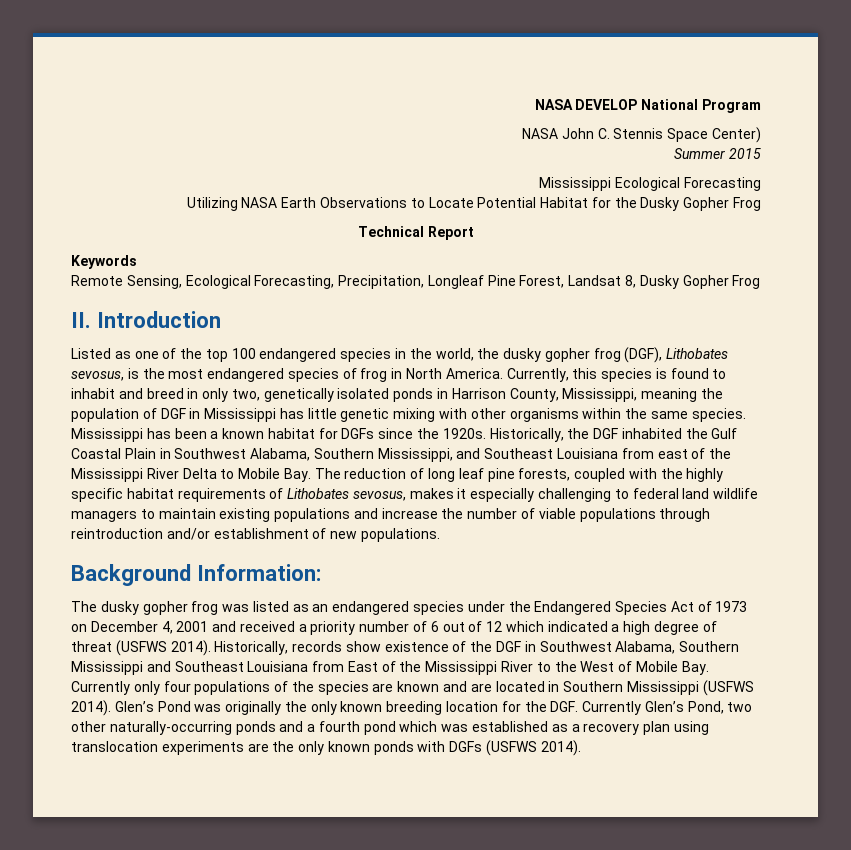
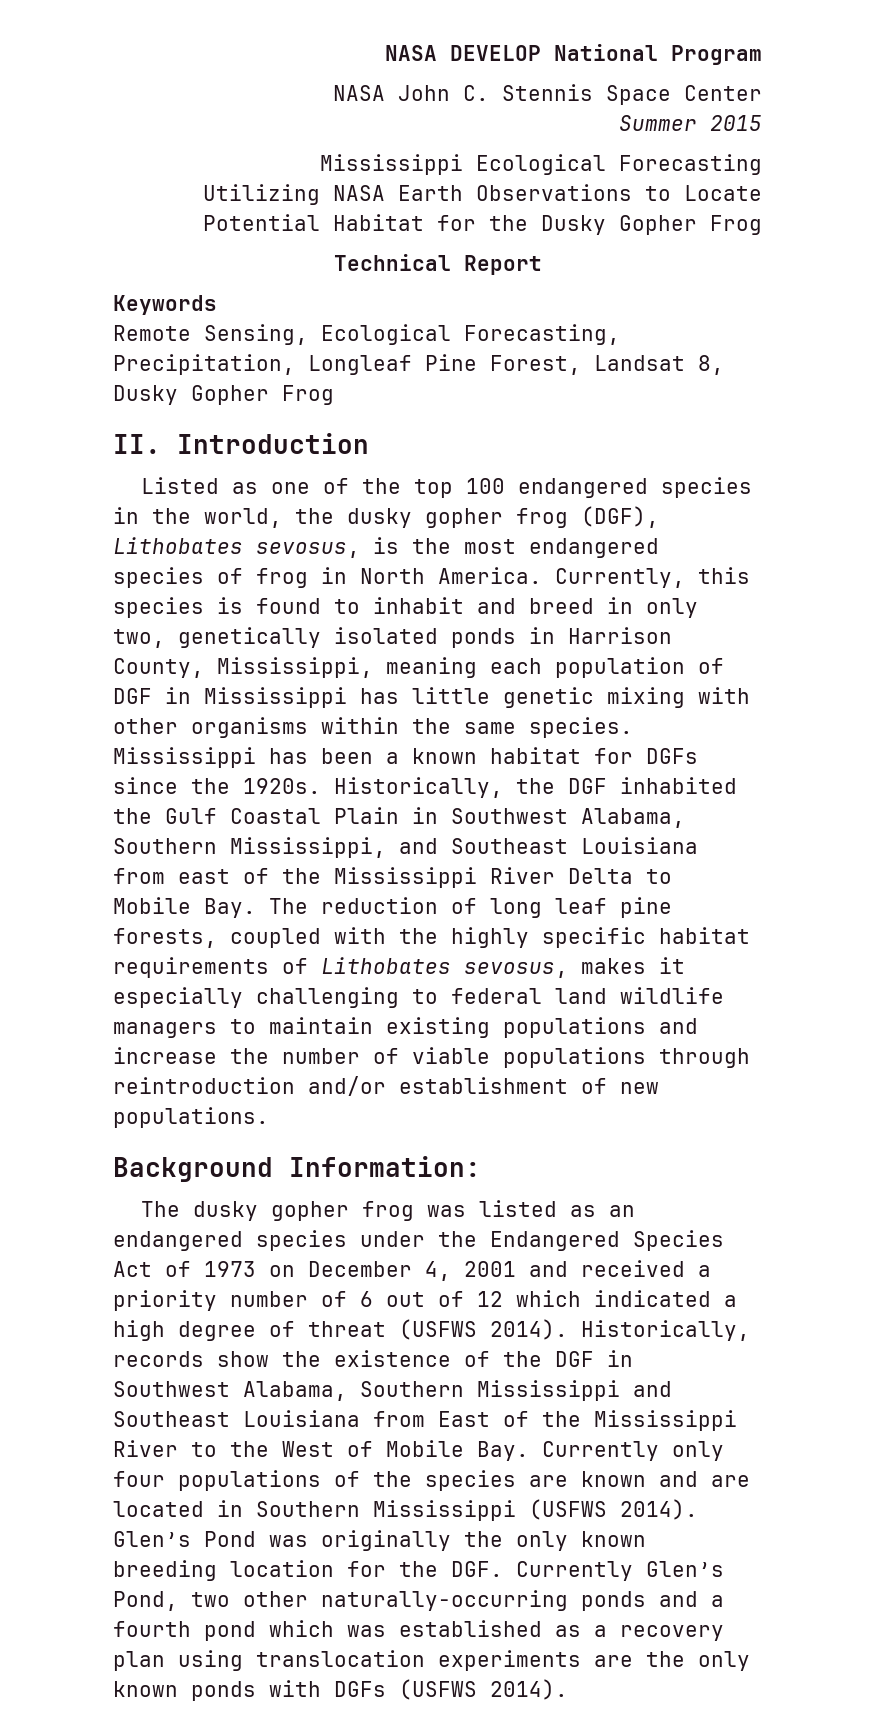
[711,127,761,143] Center) -> [684,85,762,101] Center
[700,388,723,399] the -> [490,658,542,674] each
(381, 646) none -> [282,1351,321,1367] the

